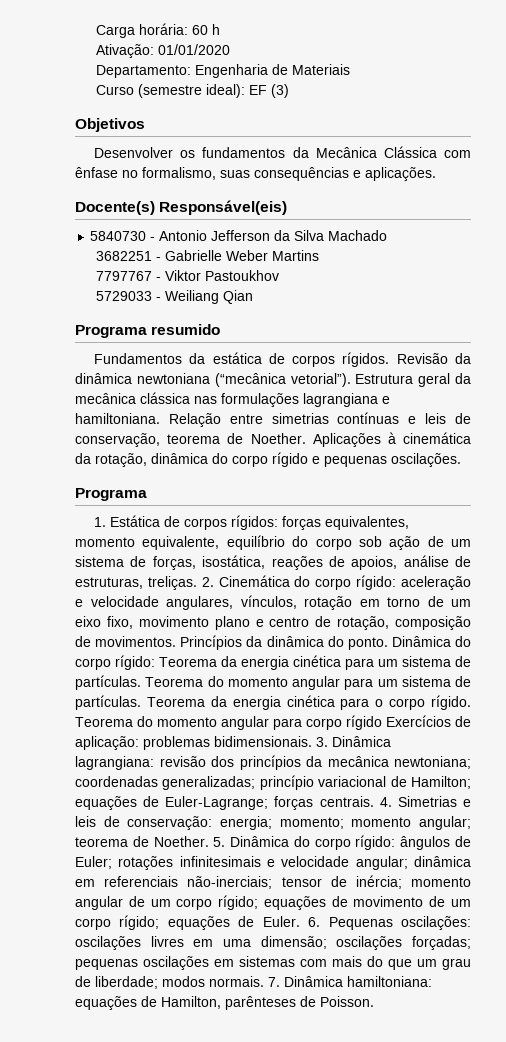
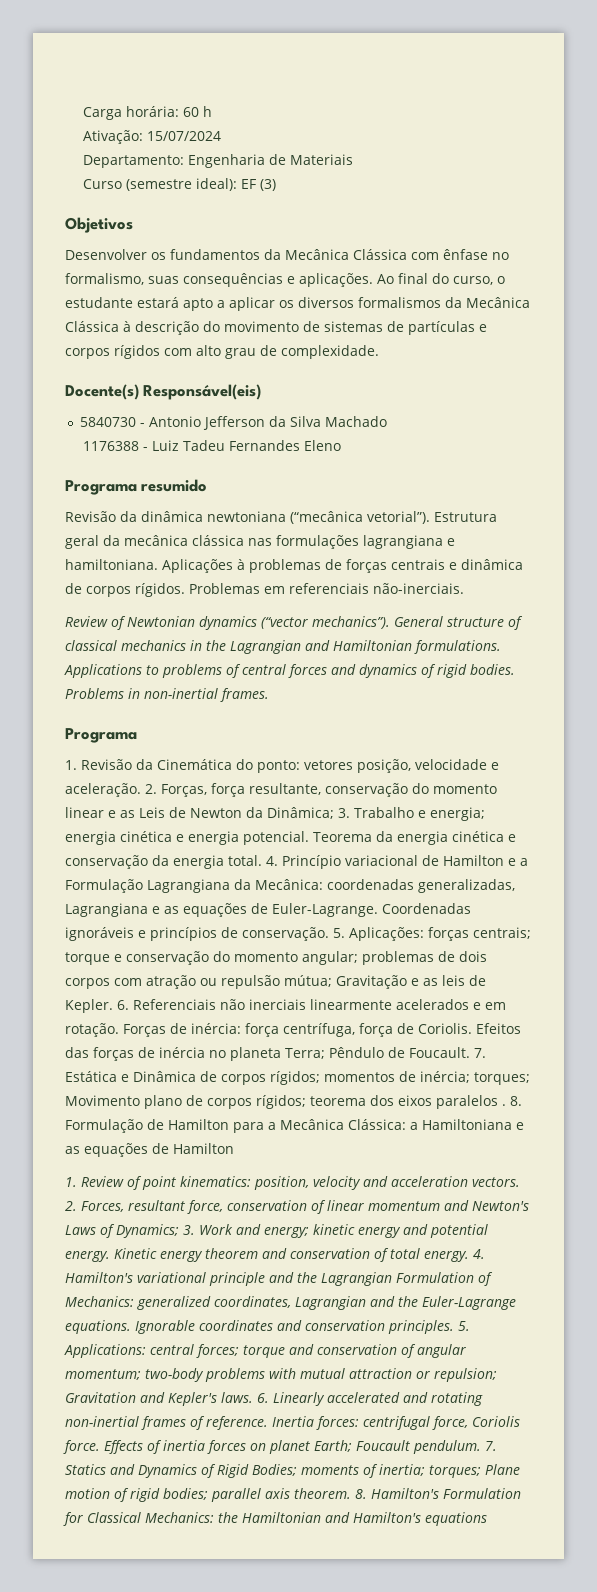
[158,44,231,55] 01/01/2020 -> [146,131,221,141] 15/07/2024
(436, 174) none -> [377,273,505,285] [65,297,530,311] [65,321,487,335] [65,345,379,359] Ao final do curso, o estudante estará apto a aplicar os diversos formalismos da Mecânica Clássica à descrição do movimento de sistemas de partículas e corpos rígidos com alto grau de complexidade.
[96,250,320,261] [96,270,280,281] [96,290,254,304] [75,324,221,338] [93,352,390,367] 3682251 - Gabrielle Weber Martins // 7797767 - Viktor Pastoukhov // 5729033 - Weiliang Qian // Programa resumido // Fundamentos da estática de corpos rígidos. -> [82,440,341,451] [65,479,208,495] 1176388 - Luiz Tadeu Fernandes Eleno // Programa resumido //
[168,412,471,427] [75,432,471,447] [75,452,461,467] [75,488,147,501] [93,515,409,530] [75,535,471,550] [75,555,471,570] [75,575,471,590] [75,595,471,610] [75,616,471,630] [75,635,471,650] [75,655,471,670] [75,675,471,690] [75,695,471,710] [75,715,471,730] [75,736,391,750] [75,755,471,770] [75,775,471,790] [75,796,472,810] [75,816,471,830] [75,835,471,850] [75,856,471,870] [75,875,471,889] [75,895,471,910] [75,915,471,930] [75,936,471,950] [75,956,471,970] [75,976,432,989] [75,996,374,1010] Relação entre simetrias contínuas e leis de conservação, teorema de Noether. Aplicações à cinemática da rotação, dinâmica do corpo rígido e pequenas oscilações. // Programa // 1. Estática de corpos rígidos: forças equivalentes, momento equivalente, equilíbrio do corpo sob ação de um sistema de forças, isostática, reações de apoios, análise de estruturas, treliças. 2. Cinemática do corpo rígido: aceleração e velocidade angulares, vínculos, rotação em torno de um eixo fixo, movimento plano e centro de rotação, composição de movimentos. Princípios da dinâmica do ponto. Dinâmica do corpo rígido: Teorema da energia cinética para um sistema de partículas. Teorema do momento angular para um sistema de partículas. Teorema da energia cinética para o corpo rígido. Teorema do momento angular para corpo rígido Exercícios de aplicação: problemas bidimensionais. 3. Dinâmica lagrangiana: revisão dos princípios da mecânica newtoniana; coordenadas generalizadas; princípio variacional de Hamilton; equações de Euler-Lagrange; forças centrais. 4. Simetrias e leis de conservação: energia; momento; momento angular; teorema de Noether. 5. Dinâmica do corpo rígido: ângulos de Euler; rotações infinitesimais e velocidade angular; dinâmica em referenciais não-inerciais; tensor de inércia; momento angular de um corpo rígido; equações de movimento de um corpo rígido; equações de Euler. 6. Pequenas oscilações: oscilações livres em uma dimensão; oscilações forçadas; pequenas oscilações em sistemas com mais do que um grau de liberdade; modos normais. 7. Dinâmica hamiltoniana: equações de Hamilton, parênteses de Poisson. -> [162,559,523,573] [65,583,464,597] [65,616,523,630] [65,640,501,654] [64,664,515,678] [65,688,269,702] [65,728,137,743] [65,759,499,773] [65,783,497,797] [65,807,485,821] [65,831,516,845] [65,855,528,869] [65,879,515,893] [65,903,471,917] [65,927,531,941] [65,951,487,965] [65,975,486,989] [65,999,506,1013] [65,1023,521,1037] [65,1047,486,1061] [65,1071,530,1085] [65,1095,522,1109] [65,1119,524,1133] [65,1143,234,1157] [65,1176,520,1190] [65,1200,529,1214] [65,1224,488,1238] [65,1248,485,1262] [65,1272,493,1286] [65,1296,516,1310] [65,1320,470,1334] [64,1344,466,1358] [65,1368,497,1382] [65,1392,483,1406] [65,1416,520,1430] [63,1440,497,1454] [65,1464,520,1478] [65,1488,521,1502] [63,1512,487,1526] Aplicações à problemas de forças centrais e dinâmica de corpos rígidos. Problemas em referenciais não-inerciais. // Review of Newtonian dynamics (“vector mechanics”). General structure of classical mechanics in the Lagrangian and Hamiltonian formulations. Applications to problems of central forces and dynamics of rigid bodies. Problems in non-inertial frames. // Programa // 1. Revisão da Cinemática do ponto: vetores posição, velocidade e aceleração. 2. Forças, força resultante, conservação do momento linear e as Leis de Newton da Dinâmica; 3. Trabalho e energia; energia cinética e energia potencial. Teorema da energia cinética e conservação da energia total. 4. Princípio variacional de Hamilton e a Formulação Lagrangiana da Mecânica: coordenadas generalizadas, Lagrangiana e as equações de Euler-Lagrange. Coordenadas ignoráveis e princípios de conservação. 5. Aplicações: forças centrais; torque e conservação do momento angular; problemas de dois corpos com atração ou repulsão mútua; Gravitação e as leis de Kepler. 6. Referenciais não inerciais linearmente acelerados e em rotação. Forças de inércia: força centrífuga, força de Coriolis. Efeitos das forças de inércia no planeta Terra; Pêndulo de Foucault. 7. Estática e Dinâmica de corpos rígidos; momentos de inércia; torques; Movimento plano de corpos rígidos; teorema dos eixos paralelos . 8. Formulação de Hamilton para a Mecânica Clássica: a Hamiltoniana e as equações de Hamilton // 1. Review of point kinematics: position, velocity and acceleration vectors. 2. Forces, resultant force, conservation of linear momentum and Newton's Laws of Dynamics; 3. Work and energy; kinetic energy and potential energy. Kinetic energy theorem and conservation of total energy. 4. Hamilton's variational principle and the Lagrangian Formulation of Mechanics: generalized coordinates, Lagrangian and the Euler-Lagrange equations. Ignorable coordinates and conservation principles. 5. Applications: central forces; torque and conservation of angular momentum; two-body problems with mutual attraction or repulsion; Gravitation and Kepler's laws. 6. Linearly accelerated and rotating non-inertial frames of reference. Inertia forces: centrifugal force, Coriolis force. Effects of inertia forces on planet Earth; Foucault pendulum. 7. Statics and Dynamics of Rigid Bodies; moments of inertia; torques; Plane motion of rigid bodies; parallel axis theorem. 8. Hamilton's Formulation for Classical Mechanics: the Hamiltonian and Hamilton's equations

